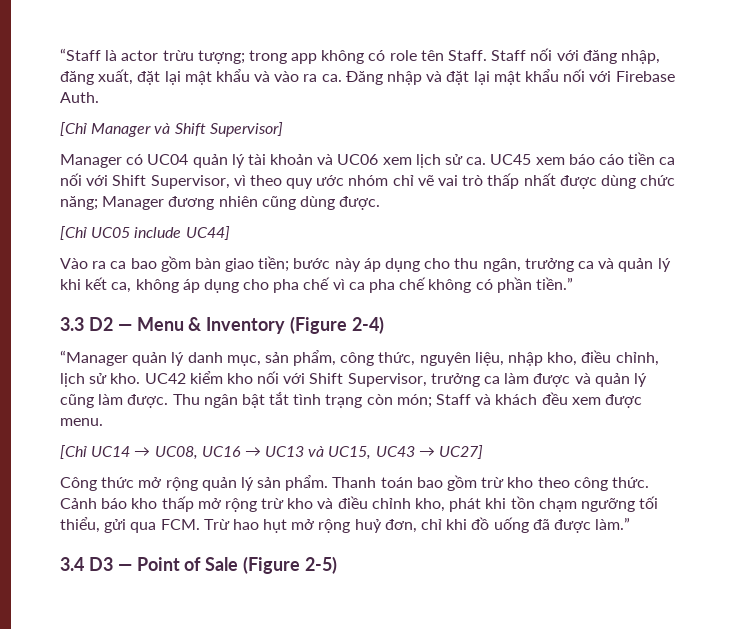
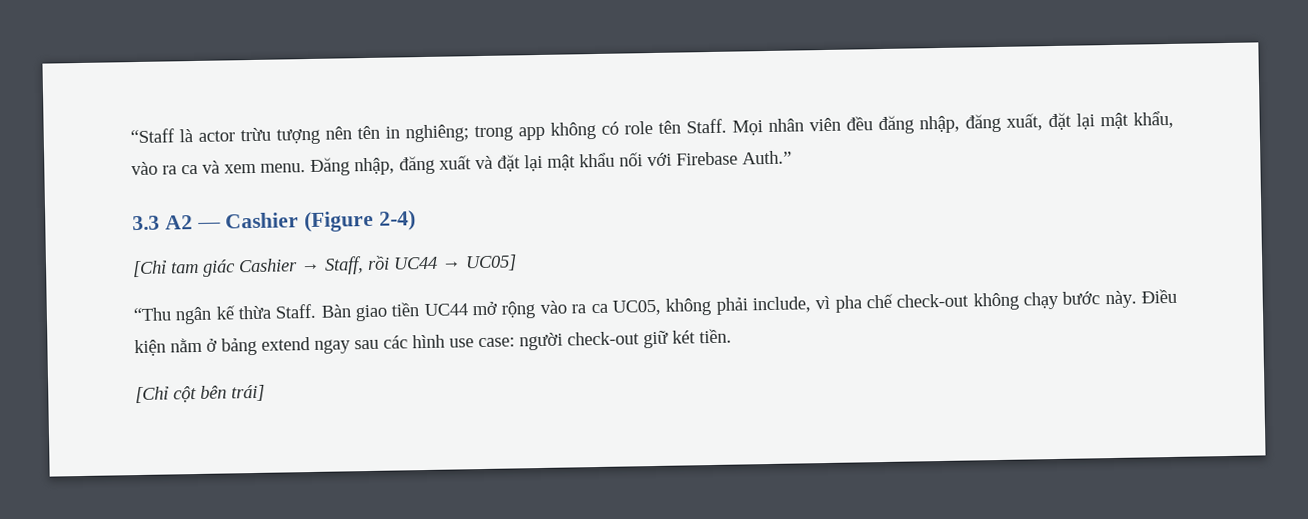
[197,50,245,64] tượng; -> [276,124,469,145] tượng nên tên in nghiêng;
[491,48,579,61] Staff nối với -> [732,116,873,136] Mọi nhân viên đều
[215,69,423,85] khẩu và vào ra ca. Đăng nhập -> [1133,110,1174,129] [131,155,472,176] khẩu, vào ra ca và xem menu. Đăng nhập, đăng xuất
[60,92,99,103] [60,122,283,137] [60,152,676,168] [60,173,676,189] [60,196,381,210] [60,226,230,240] [60,256,671,272] [60,277,573,293] [60,316,385,334] [60,350,659,366] [60,371,647,387] [60,392,642,408] [60,418,103,426] [60,445,484,460] [60,475,649,491] [60,496,659,512] [60,517,631,533] [60,556,338,574] Auth. // [Chỉ Manager và Shift Supervisor] // Manager có UC04 quản lý tài khoản và UC06 xem lịch sử ca. UC45 xem báo cáo tiền ca nối với Shift Supervisor, vì theo quy ước nhóm chỉ vẽ vai trò thấp nhất được dùng chức năng; Manager đương nhiên cũng dùng được. // [Chỉ UC05 include UC44] // Vào ra ca bao gồm bàn giao tiền; bước này áp dụng cho thu ngân, trưởng ca và quản lý khi kết ca, không áp dụng cho pha chế vì ca pha chế không có phần tiền.” // 3.3 D2 — Menu & Inventory (Figure 2-4) // “Manager quản lý danh mục, sản phẩm, công thức, nguyên liệu, nhập kho, điều chỉnh, lịch sử kho. UC42 kiểm kho nối với Shift Supervisor, trưởng ca làm được và quản lý cũng làm được. Thu ngân bật tắt tình trạng còn món; Staff và khách đều xem được menu. // [Chỉ UC14 → UC08, UC16 → UC13 và UC15, UC43 → UC27] // Công thức mở rộng quản lý sản phẩm. Thanh toán bao gồm trừ kho theo công thức. Cảnh báo kho thấp mở rộng trừ kho và điều chỉnh kho, phát khi tồn chạm ngưỡng tối thiểu, gửi qua FCM. Trừ hao hụt mở rộng huỷ đơn, chỉ khi đồ uống đã được làm.” // 3.4 D3 — Point of Sale (Figure 2-5) -> [742,150,792,165] [132,210,417,233] [132,254,517,278] [133,288,1177,325] [134,328,732,357] [135,384,265,404] Auth.” // 3.3 A2 — Cashier (Figure 2-4) // [Chỉ tam giác Cashier → Staff, rồi UC44 → UC05] // “Thu ngân kế thừa Staff. Bàn giao tiền UC44 mở rộng vào ra ca UC05, không phải include, vì pha chế check-out không chạy bước này. Điều kiện nằm ở bảng extend ngay sau các hình use case: người check-out giữ két tiền. // [Chỉ cột bên trái]

